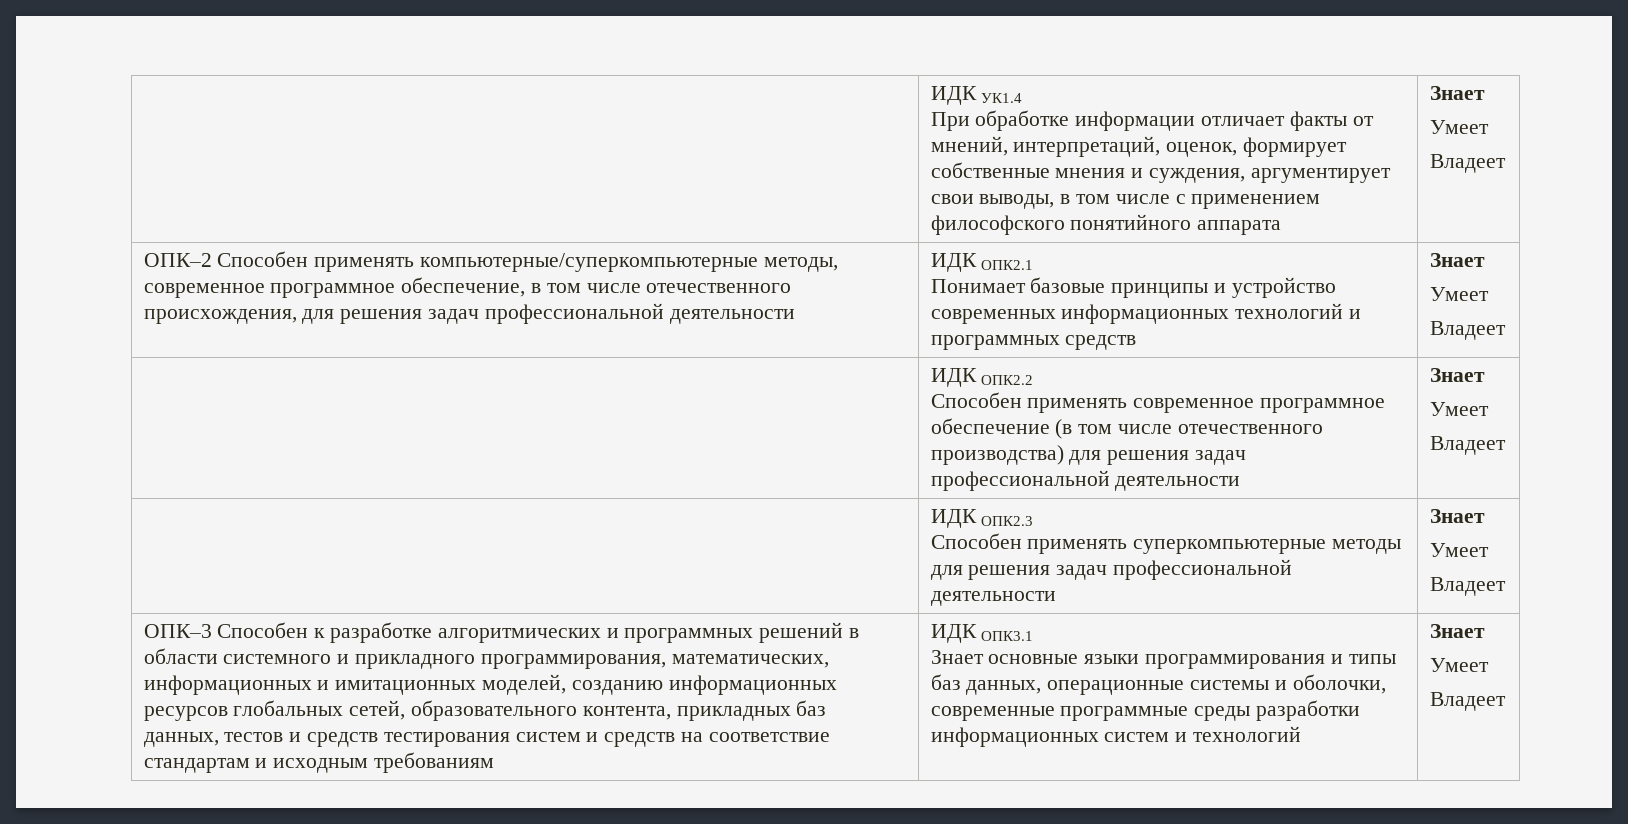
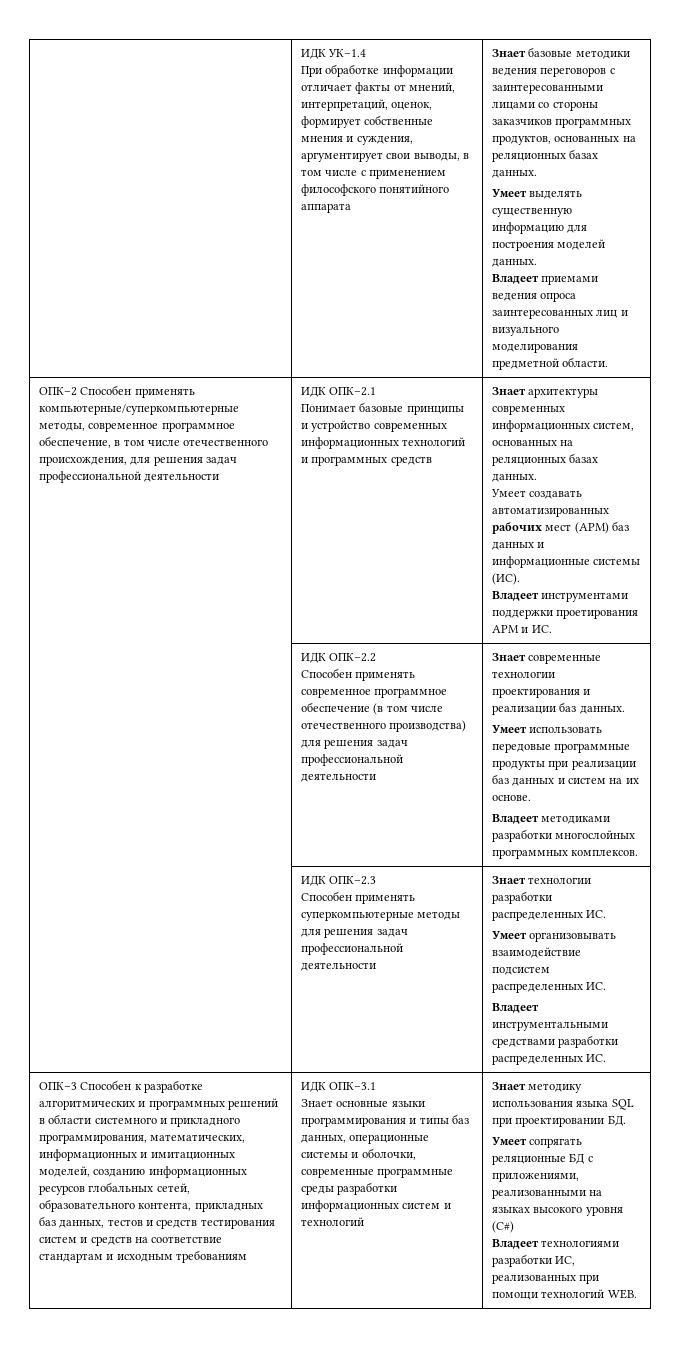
[930,86,1023,105] | ИДК УК1.4 -> [300,48,367,59] | ИДК УК–1.4
[1429,120,1489,134] [1429,154,1506,173] // Умеет // Владеет -> [528,47,630,59] [491,67,615,77] [491,84,603,94] [491,101,598,111] [491,118,632,128] [491,135,636,145] [491,149,599,162] [491,170,537,178] [491,189,583,199] [491,207,572,217] [491,222,588,234] [491,239,606,251] [491,259,537,267] [491,274,599,285] [491,292,577,302] [491,309,628,319] [491,326,559,336] [491,343,578,353] [491,357,609,370] базовые методики ведения переговоров с заинтересованными лицами со стороны заказчиков программных продуктов, основанных на реляционных базах данных. // Умеет выделять существенную информацию для построения моделей данных. // Владеет приемами ведения опроса заинтересованных лиц и визуального моделирования предметной области.
[981,260,1034,270] ОПК2.1 -> [329,387,377,396] ОПК–2.1
[1429,287,1489,301] [1429,321,1506,340] [930,368,1034,387] // Умеет // Владеет // | ИДК ОПК2.2 -> [528,388,599,398] [491,405,565,415] [491,420,635,432] [491,440,574,446] [491,453,599,466] [491,474,537,482] [490,489,583,499] [491,507,609,517] [491,521,629,534] [491,542,545,550] [491,556,641,568] [491,573,520,585] [491,591,629,602] [491,609,639,619] [491,625,552,633] [300,652,377,663] архитектуры современных информационных систем, основанных на реляционных базах данных. // Умеет создавать автоматизированных рабочих мест (АРМ) баз данных и информационные системы (ИС). // Владеет инструментами поддержки проетирования АРМ и ИС. // | ИДК ОПК–2.2
[1429,402,1489,416] [1429,436,1506,455] [930,509,1034,528] // Умеет // Владеет // | ИДК ОПК2.3 -> [528,654,602,664] [491,671,555,678] [491,688,591,698] [491,702,625,715] [491,725,603,734] [491,743,631,753] [491,760,636,770] [491,774,639,786] [491,795,531,801] [491,814,611,825] [491,829,636,842] [491,849,639,859] [300,875,377,886] современные технологии проектирования и реализации баз данных. // Умеет использовать передовые программные продукты при реализации баз данных и систем на их основе. // Владеет методиками разработки многослойных программных комплексов. // | ИДК ОПК–2.3
[1429,543,1489,557] [1429,577,1506,596] // Умеет // Владеет -> [528,877,592,884] [491,891,552,904] [491,910,607,921] [491,931,617,942] [491,947,581,958] [491,966,550,975] [491,982,607,993] [491,1003,539,1014] [491,1021,608,1031] [491,1035,619,1048] [491,1054,607,1065] технологии разработки распределенных ИС. // Умеет организовывать взаимодействие подсистем распределенных ИС. // Владеет инструментальными средствами разработки распределенных ИС.
[981,631,1034,641] ОПК3.1 -> [329,1082,377,1090] ОПК–3.1
[1429,658,1489,672] [1429,692,1506,711] // Умеет // Владеет -> [528,1083,583,1093] [491,1099,634,1110] [491,1115,626,1127] [491,1137,583,1148] [491,1153,593,1165] [491,1172,579,1182] [491,1189,603,1199] [491,1206,623,1216] [491,1221,514,1233] [491,1239,620,1250] [491,1254,576,1267] [491,1274,600,1284] [491,1289,637,1300] методику использования языка SQL при проектировании БД. // Умеет сопрягать реляционные БД с приложениями, реализованными на языках высокого уровня (C#) // Владеет технологиями разработки ИС, реализованных при помощи технологий WEB.

